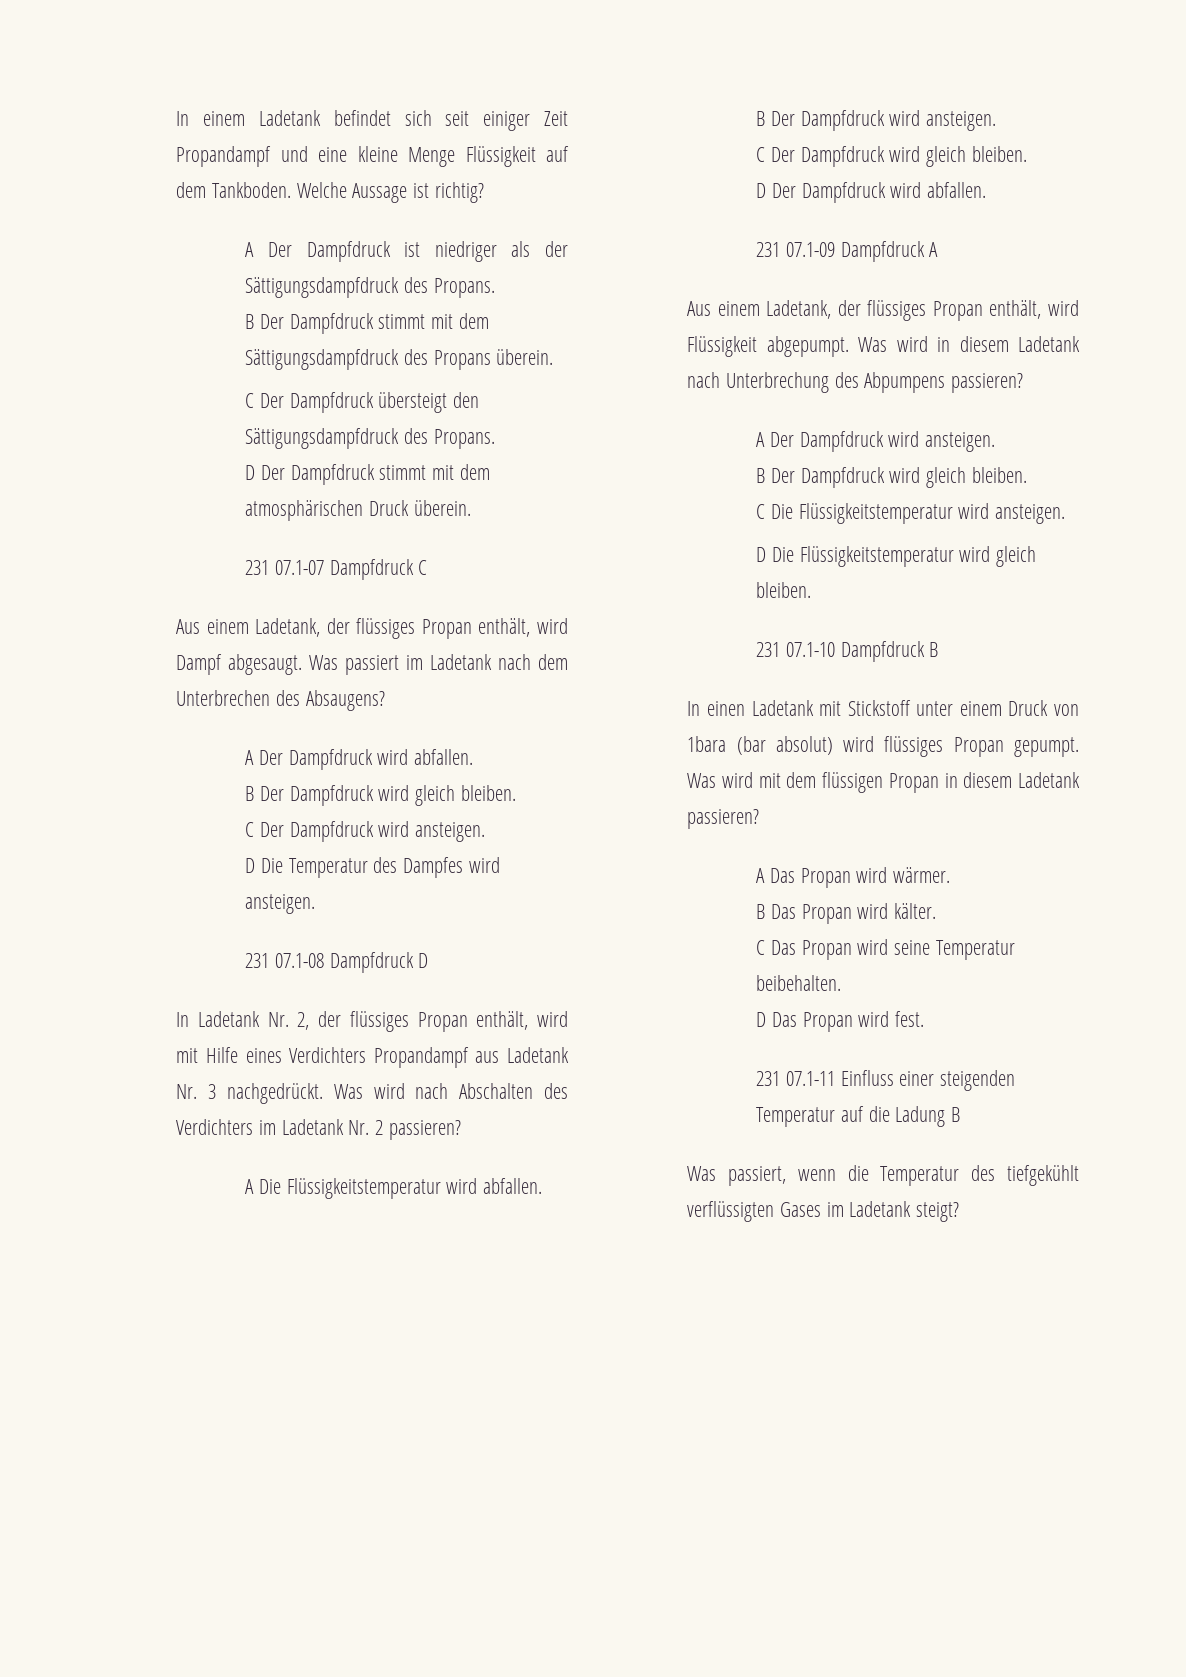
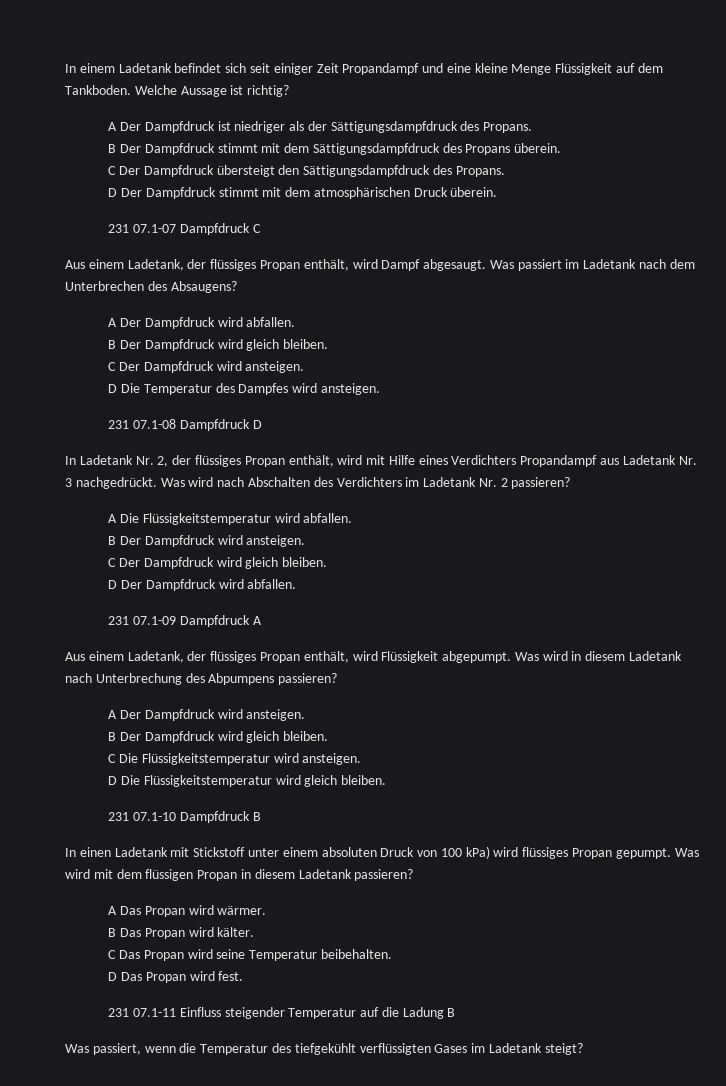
(1002, 708) none -> [321,847,377,857] absoluten
[687,736,833,755] 1bara (bar absolut) -> [440,846,490,859] 100 kPa)
[899,1070,1015,1091] einer steigenden -> [224,1007,285,1019] steigender

